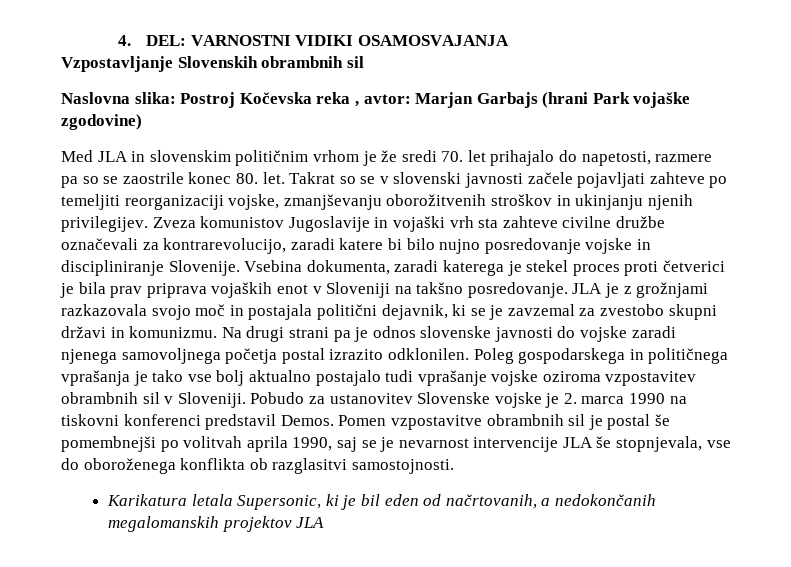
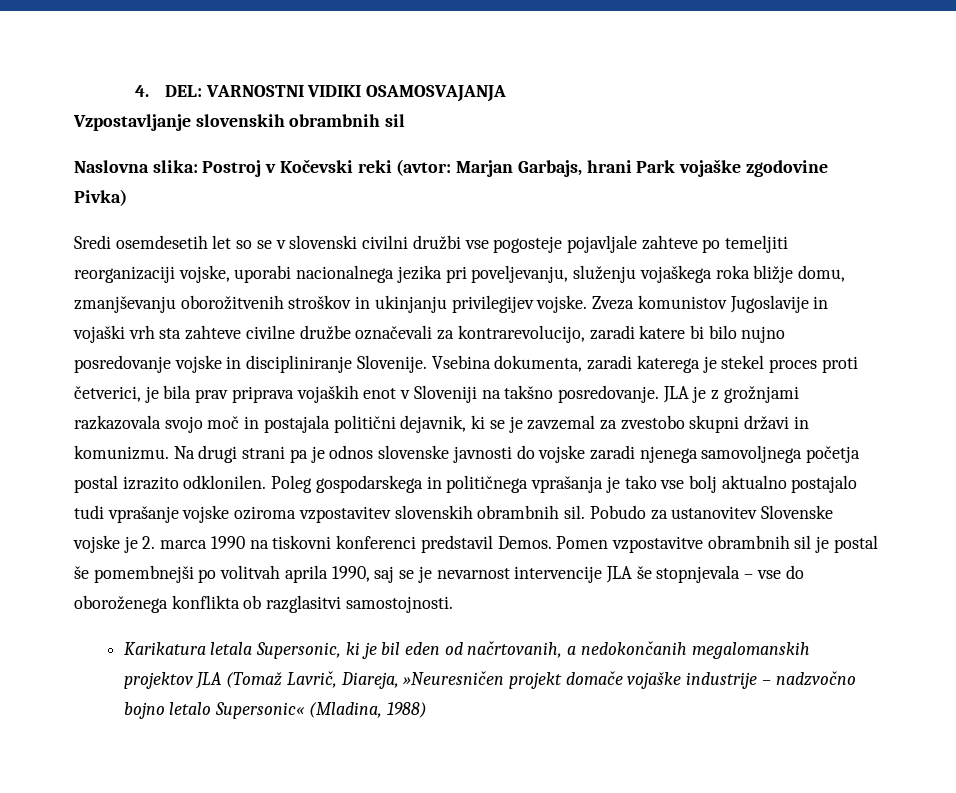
[177,56,258,68] Slovenskih -> [195,114,285,127] slovenskih
[239,92,691,108] [61,114,142,130] [61,150,713,166] [61,172,646,188] Kočevska reka , avtor: Marjan Garbajs (hrani Park vojaške zgodovine) // Med JLA in slovenskim političnim vrhom je že sredi 70. let prihajalo do napetosti, razmere pa so se zaostrile konec 80. let. Takrat so se v slovenski javnosti začele pojavljati -> [265,159,828,177] [74,189,127,206] [74,235,637,253] v Kočevski reki (avtor: Marjan Garbajs, hrani Park vojaške zgodovine Pivka) // Sredi osemdesetih let so se v slovenski civilni družbi vse pogosteje pojavljale
(280, 202) none -> [234,265,845,283] uporabi nacionalnega jezika pri poveljevanju, služenju vojaškega roka bližje domu,
[647,194,693,210] [61,216,148,232] njenih privilegijev. -> [451,295,588,313] privilegijev vojske.
[662,260,725,272] četverici -> [74,386,141,402] četverici,
[61,392,246,408] obrambnih sil v Sloveniji. -> [394,505,586,519] slovenskih obrambnih sil.
[616,436,703,452] stopnjevala, -> [656,565,754,583] stopnjevala –
(325, 522) none -> [226,671,856,689] [123,702,427,719] (Tomaž Lavrič, Diareja, »Neuresničen projekt domače vojaške industrije – nadzvočno bojno letalo Supersonic« (Mladina, 1988)

